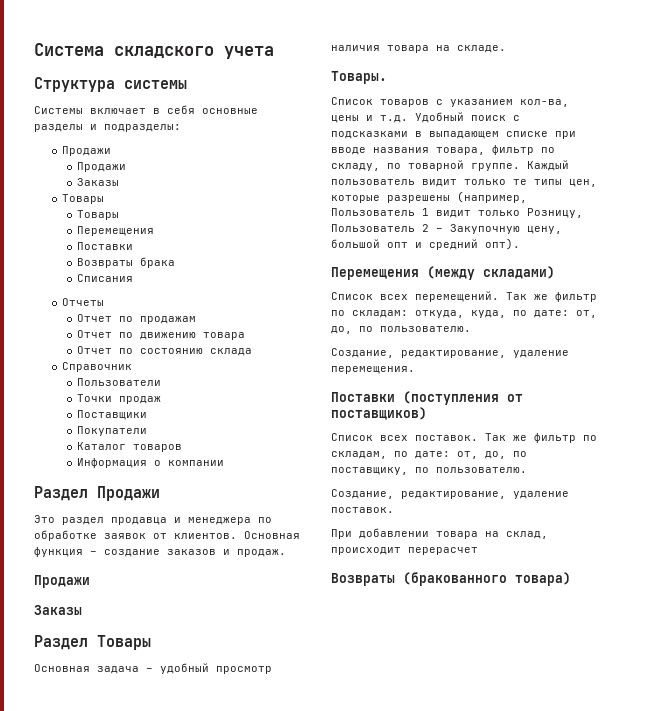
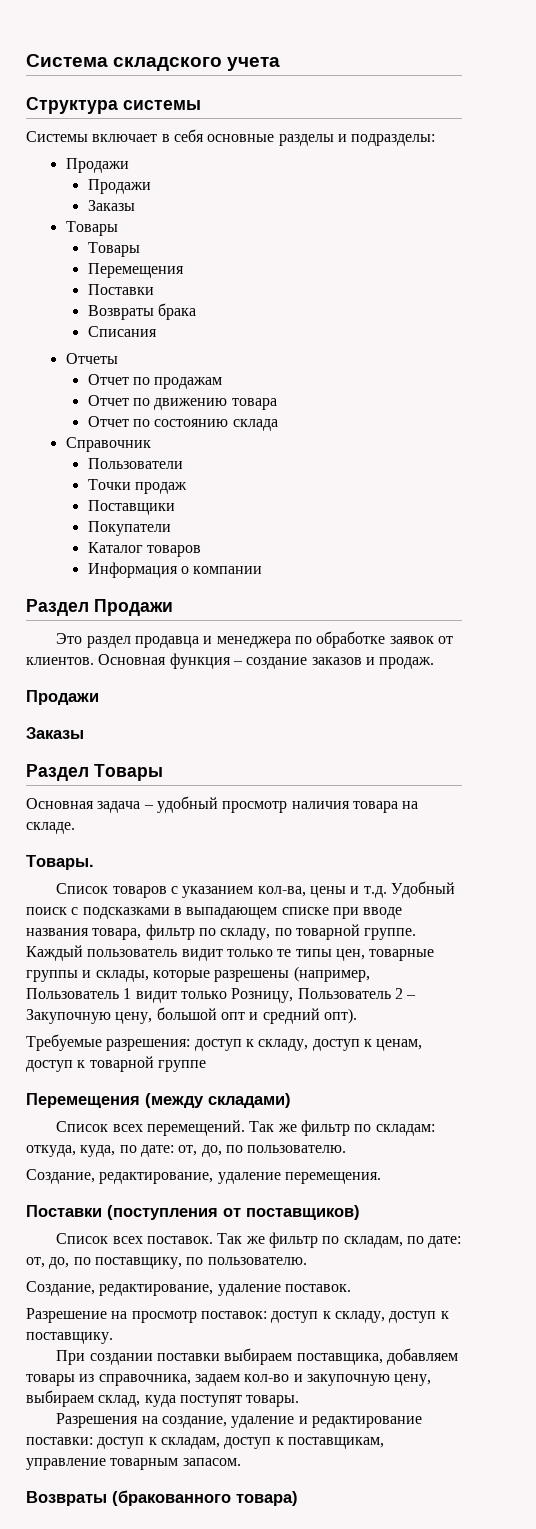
(597, 183) none -> [369,949,435,961] [26,970,149,982] товарные группы и склады,
(520, 244) none -> [26,1034,423,1051] [26,1056,206,1072] // Требуемые разрешения: доступ к складу, доступ к ценам, доступ к товарной группе
[331,528,548,539] [331,547,478,555] При добавлении товара на склад, происходит перерасчет -> [26,1308,449,1323] [26,1332,113,1344] [56,1348,458,1365] [26,1374,432,1386] [26,1390,300,1407] [56,1413,422,1428] [26,1437,384,1449] [26,1458,241,1470] Разрешение на просмотр поставок: доступ к складу, доступ к поставщику. // При создании поставки выбираем поставщика, добавляем товары из справочника, задаем кол-во и закупочную цену, выбираем склад, куда поступят товары. // Разрешения на создание, удаление и редактирование поставки: доступ к складам, доступ к поставщикам, управление товарным запасом.

